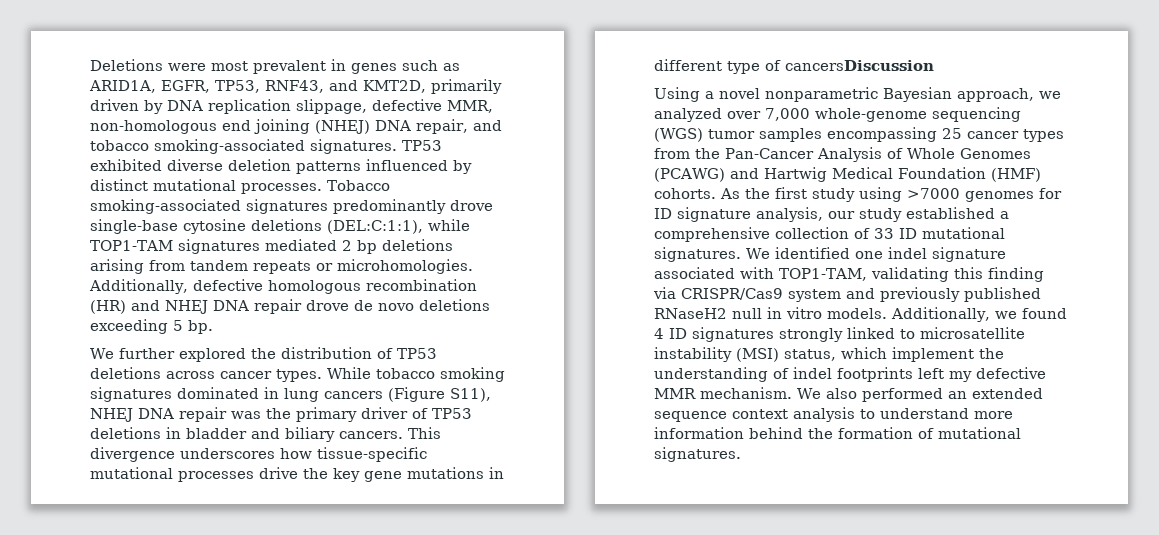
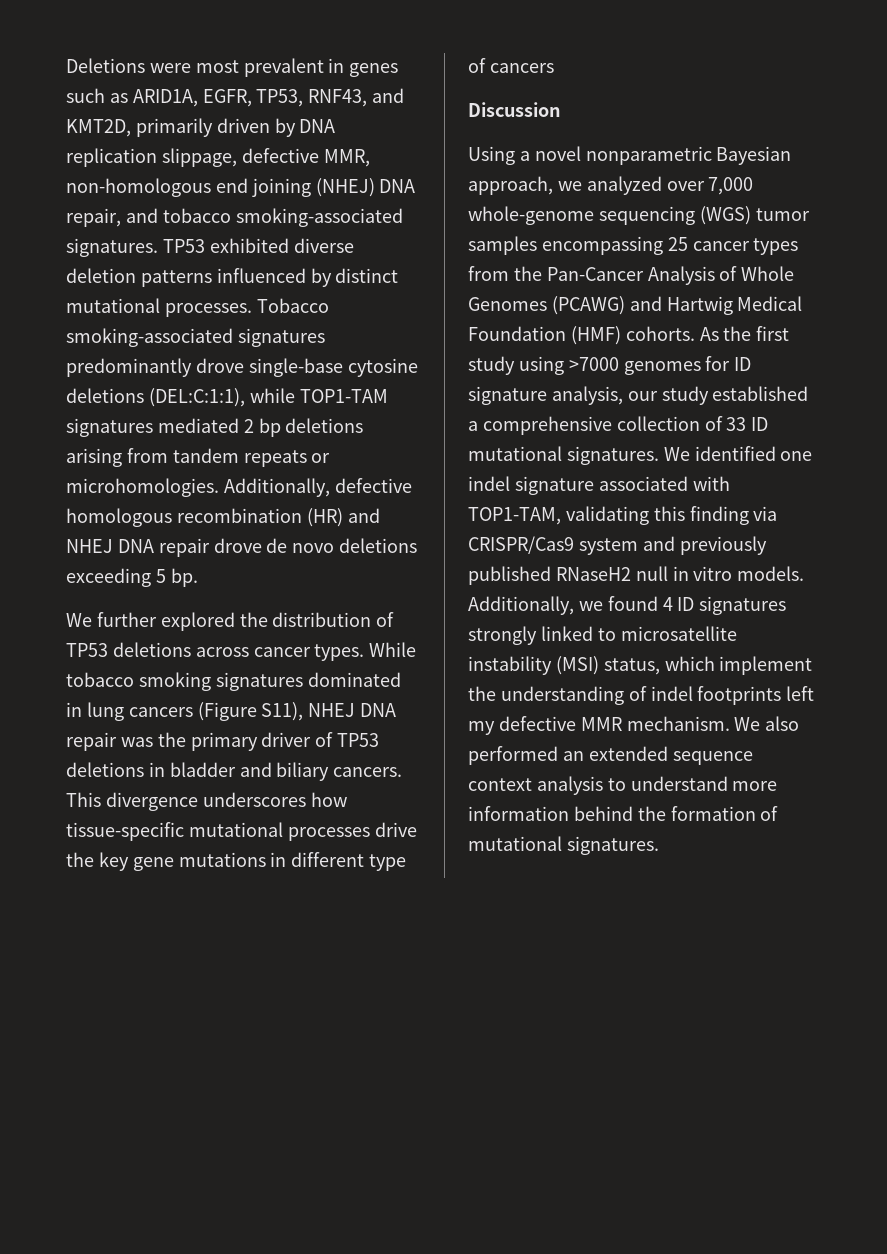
[785,60,934,71] cancersDiscussion -> [489,63,554,73] [468,102,561,117] cancers // Discussion

